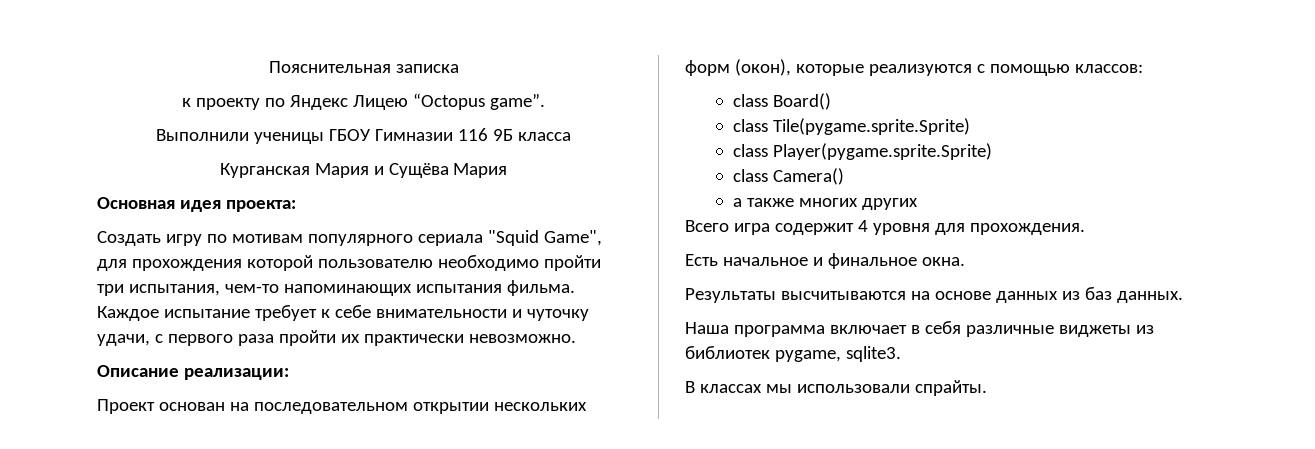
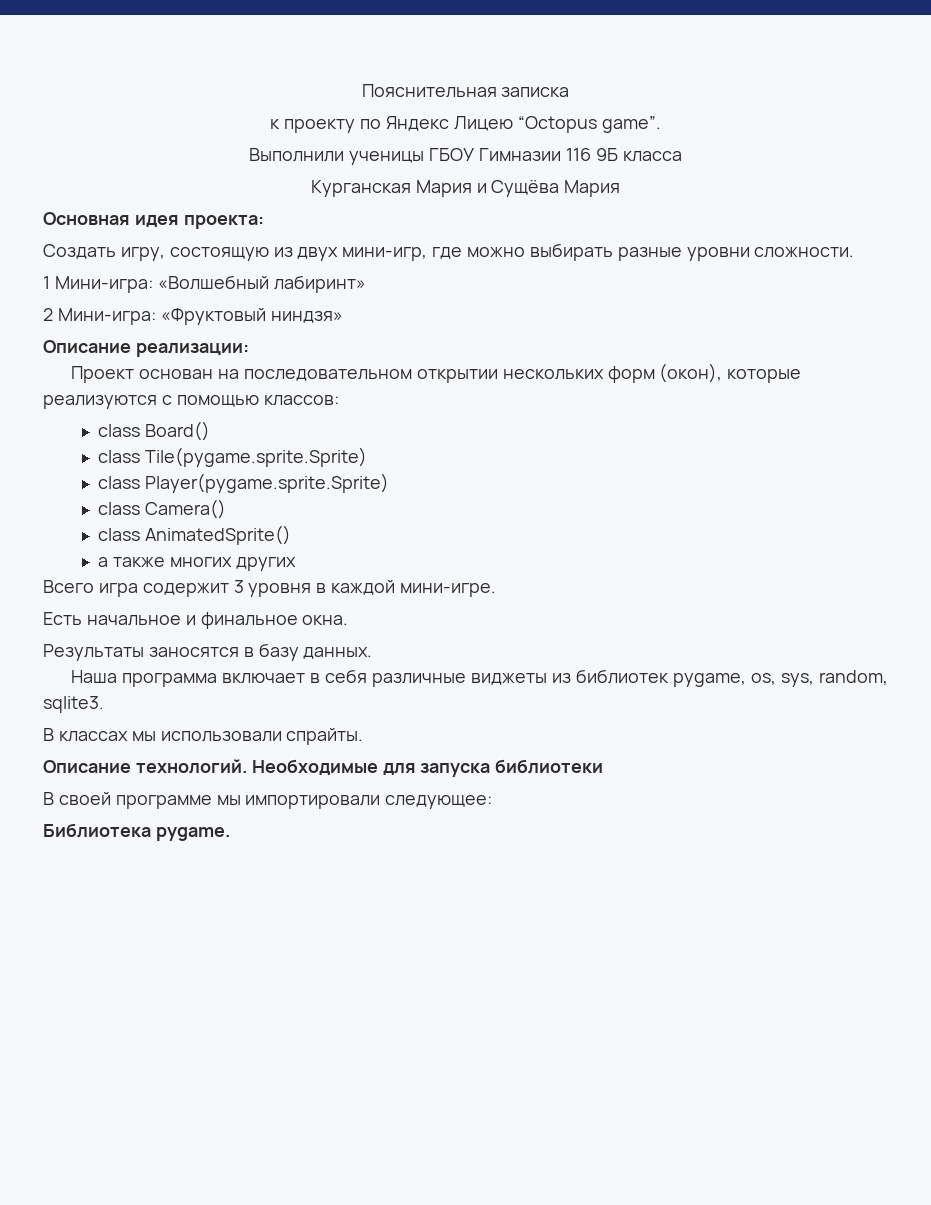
[165,230,602,246] [97,255,601,271] [97,280,575,296] [97,305,589,321] [97,330,576,346] игру по мотивам популярного сериала "Squid Game", для прохождения которой пользователю необходимо пройти три испытания, чем-то напоминающих испытания фильма. Каждое испытание требует к себе внимательности и чуточку удачи, с первого раза пройти их практически невозможно. -> [120,243,855,261] [43,275,366,293] [43,308,343,325] игру, состоящую из двух мини-игр, где можно выбирать разные уровни сложности. // 1 Мини-игра: «Волшебный лабиринт» // 2 Мини-игра: «Фруктовый ниндзя»
(844, 176) none -> [98,525,292,545] // class AnimatedSprite()
[857,220,1085,235] 4 уровня для прохождения. -> [233,580,497,597] 3 уровня в каждой мини-игре.
[780,287,1112,303] высчитываются на основе данных из баз -> [148,643,299,661] заносятся в базу
(841, 356) none -> [751,670,888,687] os, sys, random,
(987, 388) none -> [43,759,604,777] [43,792,493,809] [43,823,230,841] // Описание технологий. Необходимые для запуска библиотеки // В своей программе мы импортировали следующее: // Библиотека pygame.

